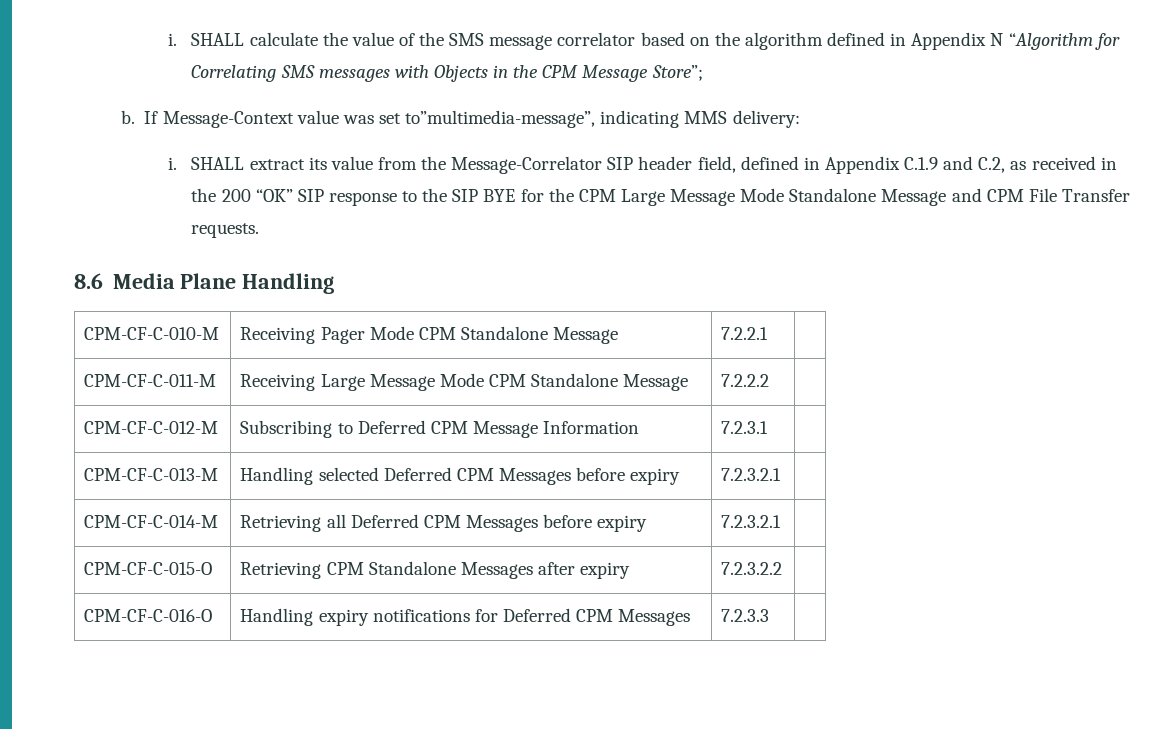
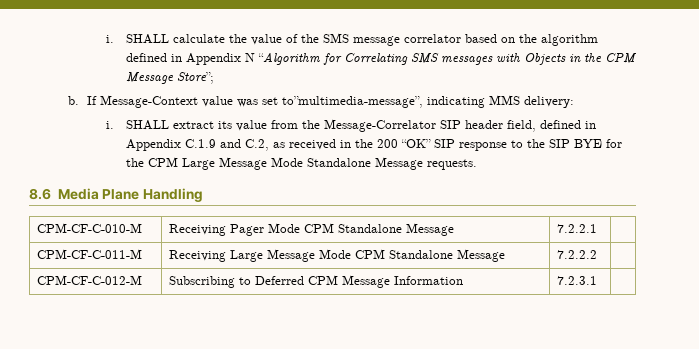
[951,188,1131,202] and CPM File Transfer -> (423, 163) none
[84,468,219,481] [240,467,681,485] [721,468,782,481] [84,515,219,528] [240,514,648,532] [721,515,782,528] [84,562,213,575] [240,561,631,579] [721,562,783,575] [84,609,213,622] [240,608,691,626] [721,609,770,622] // CPM-CF-C-013-M | Handling selected Deferred CPM Messages before expiry | 7.2.3.2.1 | // CPM-CF-C-014-M | Retrieving all Deferred CPM Messages before expiry | 7.2.3.2.1 | // CPM-CF-C-015-O | Retrieving CPM Standalone Messages after expiry | 7.2.3.2.2 | // CPM-CF-C-016-O | Handling expiry notifications for Deferred CPM Messages | 7.2.3.3 | -> (597, 280) none

